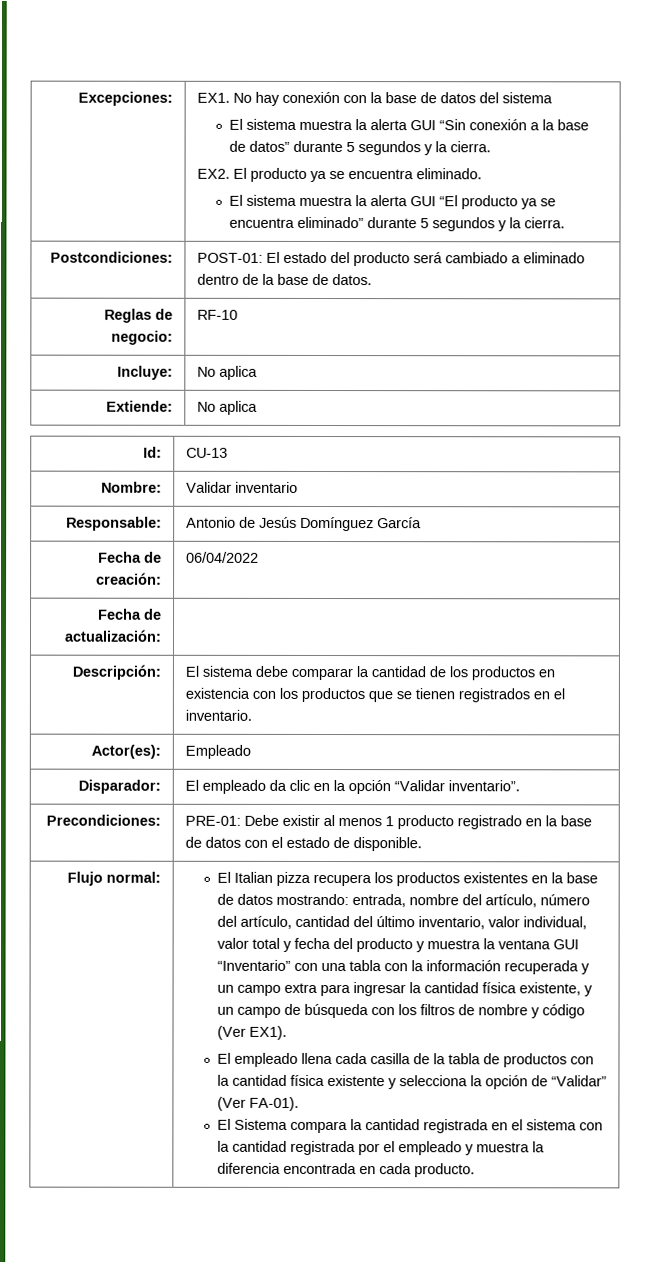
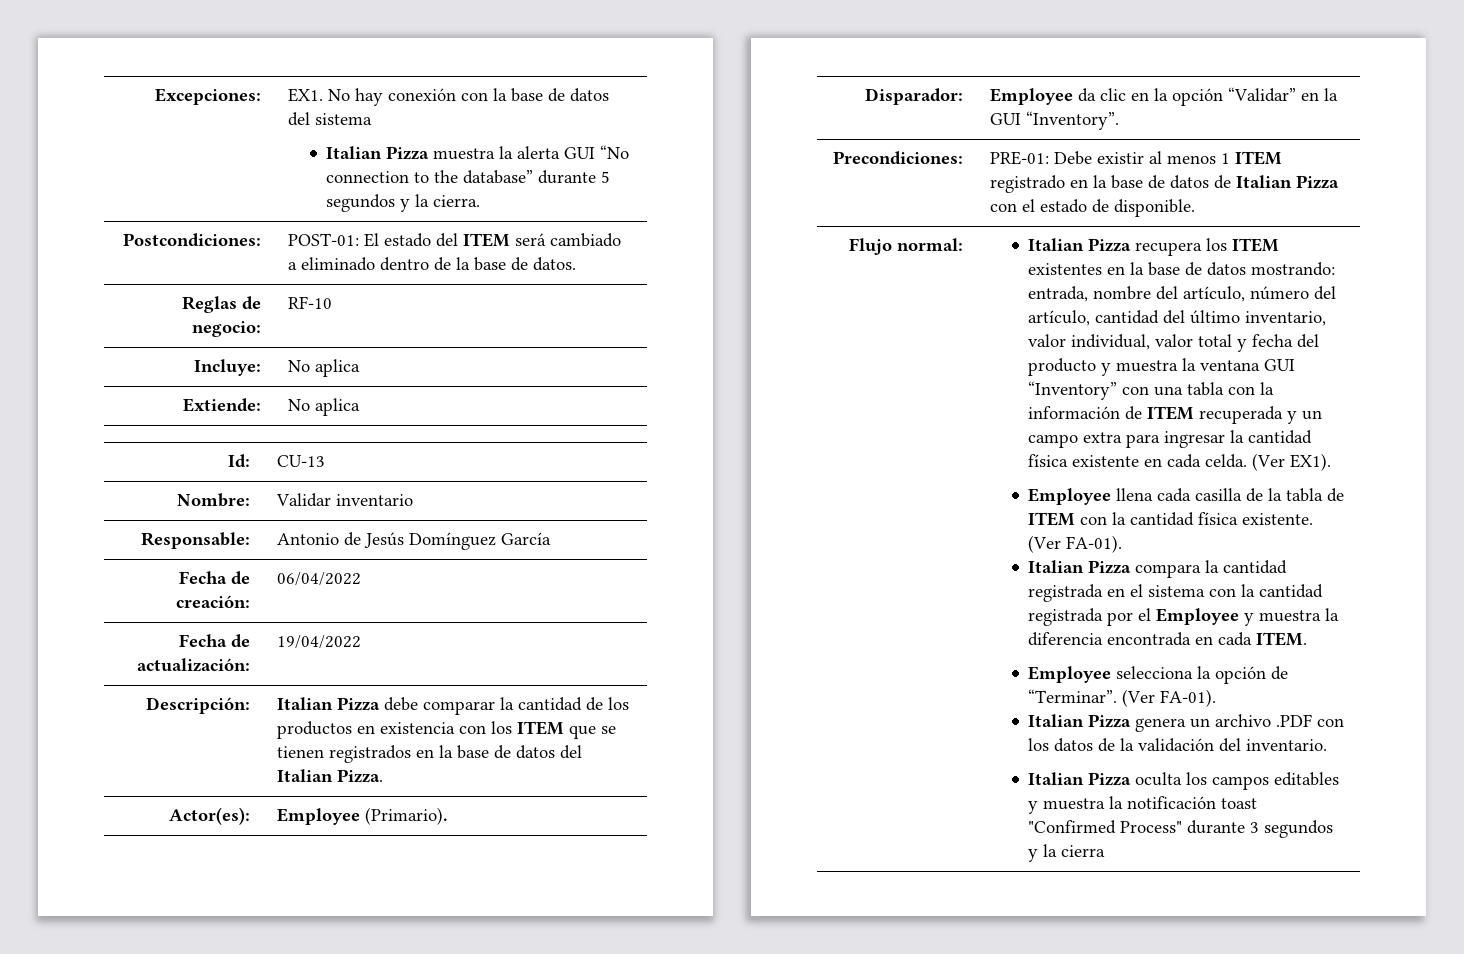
[228,118,589,131] [228,140,491,156] [196,167,482,183] [228,194,556,210] [228,216,364,229] El sistema muestra la alerta GUI “Sin conexión a la base de datos” durante 5 segundos y la cierra. // EX2. El producto ya se encuentra eliminado. // El sistema muestra la alerta GUI “El producto ya se encuentra eliminado” -> [326,145,630,160] [326,170,534,184] Italian Pizza muestra la alerta GUI “No connection to the database”
[352,252,410,267] producto -> [462,233,510,247] ITEM
(163, 635) none -> [276,635,361,649] 19/04/2022
[184,665,253,677] El sistema -> [276,697,380,711] Italian Pizza
[300,687,365,703] productos -> [516,721,564,735] ITEM
[552,688,565,700] [184,709,252,721] el inventario. -> [438,745,582,759] [276,769,383,783] la base de datos del Italian Pizza.
[184,744,251,759] Empleado -> [276,807,448,825] Employee (Primario).
[184,779,266,794] El empleado -> [989,88,1073,105] Employee
[393,780,520,792] “Validar inventario”. -> [1227,87,1338,102] [989,111,1119,130] “Validar” en la GUI “Inventory”.
[396,815,454,830] producto -> [1234,151,1282,165] ITEM
(241, 842) none -> [1213,175,1339,189] de Italian Pizza
[216,871,311,886] El Italian pizza -> [1028,238,1132,252] Italian Pizza
[395,872,460,887] productos -> [1232,238,1280,252] ITEM
[216,959,291,971] “Inventario” -> [1028,381,1118,400] “Inventory”
(501, 966) none -> [1125,406,1195,420] de ITEM
[518,982,593,997] [216,1003,585,1019] existente, y un campo de búsqueda con los filtros de nombre y código -> [1072,454,1248,468] existente en cada celda.
[216,1052,298,1067] El empleado -> [1028,488,1112,505] Employee
[502,1053,567,1068] productos -> [1028,512,1076,526] ITEM
[326,1075,607,1090] [216,1096,299,1111] [216,1118,288,1130] existente y selecciona la opción de “Validar” (Ver FA-01). // El Sistema -> [1242,513,1314,525] [1028,535,1123,553] [1028,560,1132,574] existente. (Ver FA-01). // Italian Pizza
[397,1141,462,1156] empleado -> [1156,608,1240,625] Employee
[413,1163,475,1178] producto. -> [1256,632,1308,646] [1028,666,1289,684] [1028,689,1217,707] [1028,714,1345,732] [1028,738,1328,752] [1028,772,1340,790] [1028,796,1258,814] [1028,820,1334,838] [1028,844,1106,862] ITEM. // Employee selecciona la opción de “Terminar”. (Ver FA-01). // Italian Pizza genera un archivo .PDF con los datos de la validación del inventario. // Italian Pizza oculta los campos editables y muestra la notificación toast "Confirmed Process" durante 3 segundos y la cierra

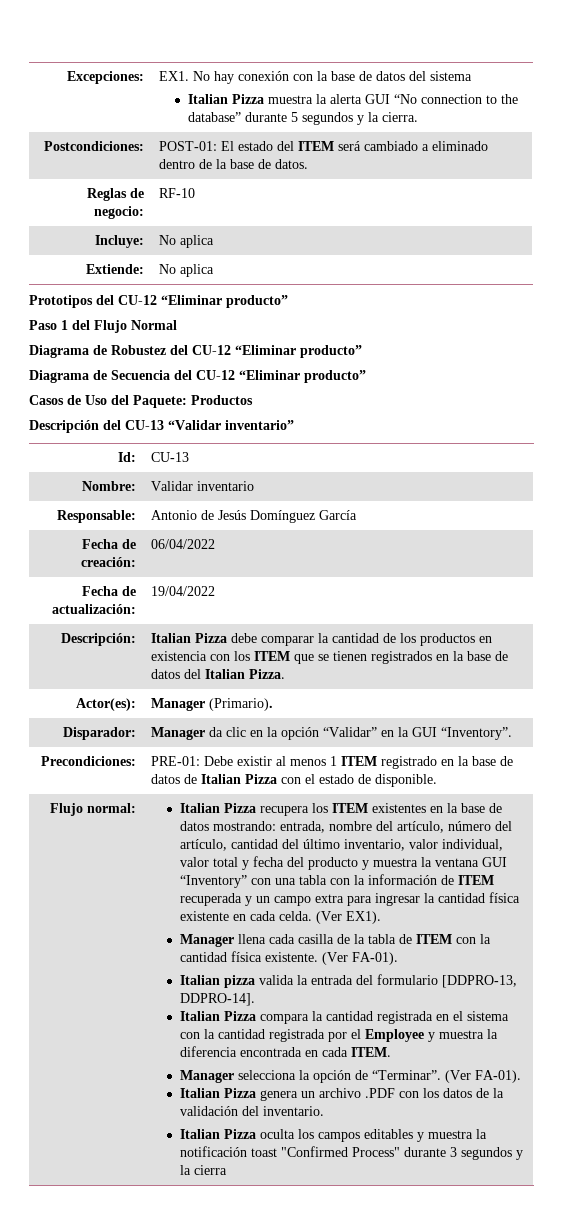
(360, 407) none -> [29,295,288,308] [29,320,177,333] [29,345,362,358] [29,370,366,383] [29,395,253,408] [29,420,294,433] // Prototipos del CU-12 “Eliminar producto” // Paso 1 del Flujo Normal // Diagrama de Robustez del CU-12 “Eliminar producto” // Diagrama de Secuencia del CU-12 “Eliminar producto” // Casos de Uso del Paquete: Productos // Descripción del CU-13 “Validar inventario”
[276,808,360,825] Employee -> [150,698,205,711] Manager
[989,88,1073,105] Employee -> [150,727,205,740] Manager
[1028,488,1112,505] Employee -> [179,934,234,947] Manager
(1123, 544) none -> [179,974,517,988] [179,993,255,1006] // Italian pizza valida la entrada del formulario [DDPRO-13, DDPRO-14].
[1028,666,1112,683] Employee -> [179,1070,234,1083] Manager

